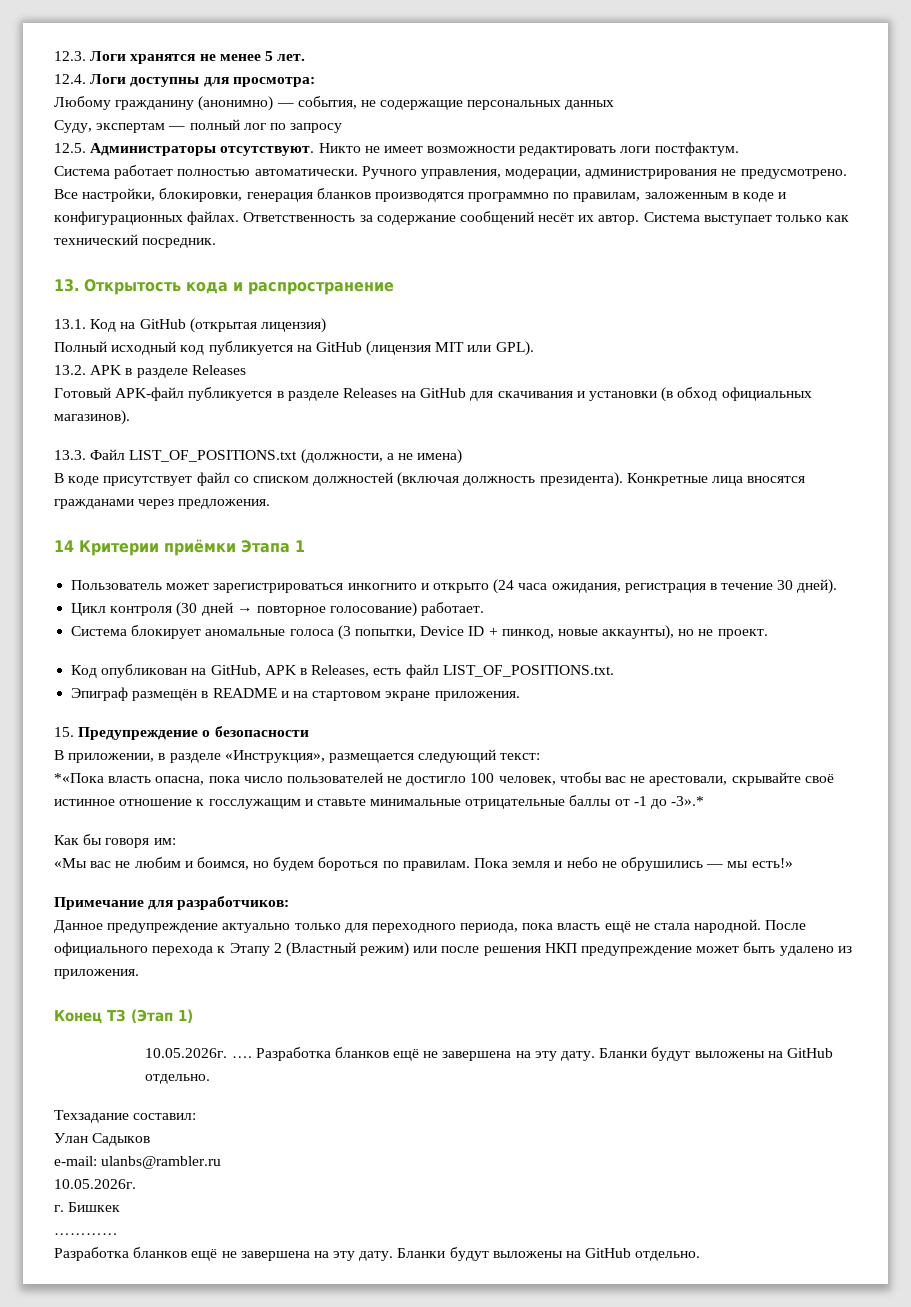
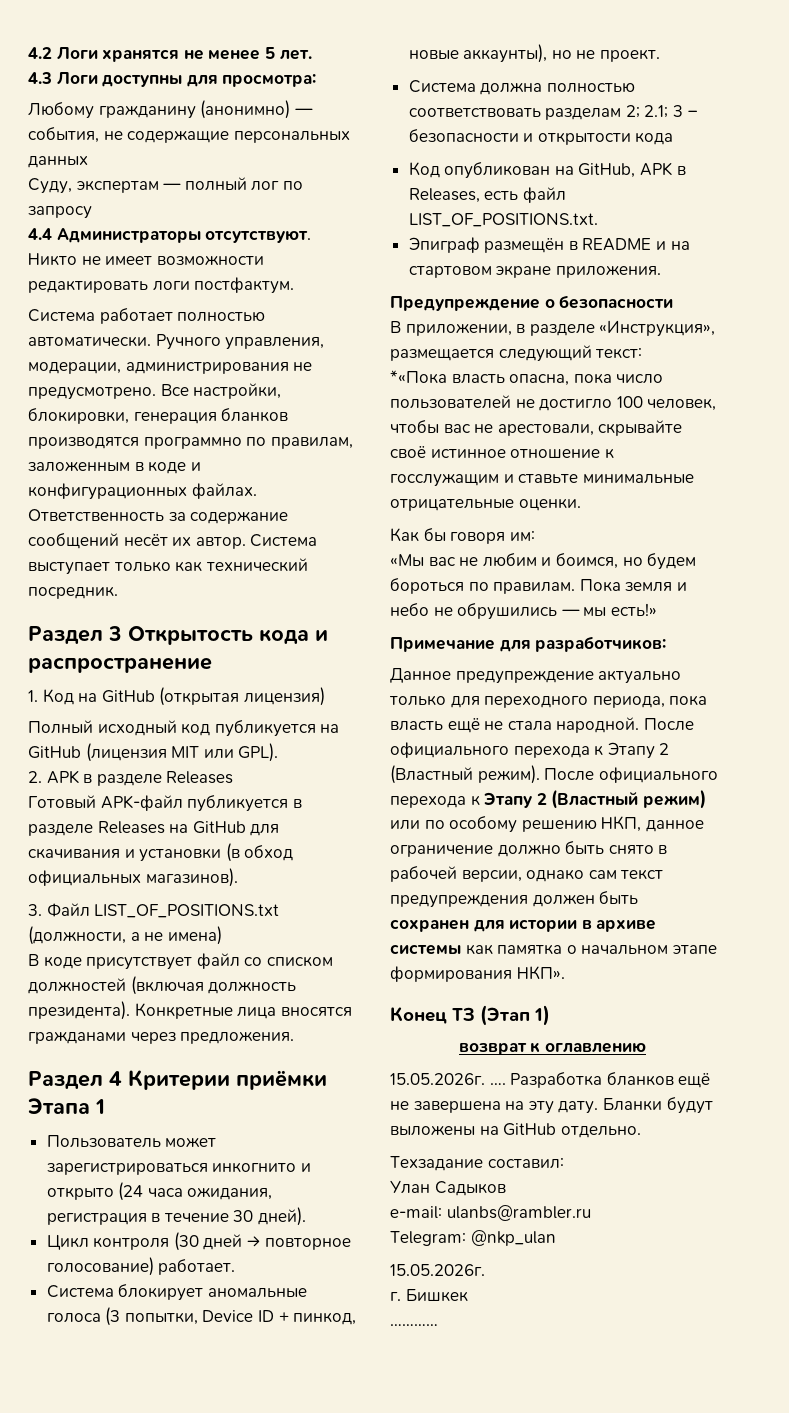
[54,51,86,61] 12.3. -> [28,47,52,59] 4.2
[54,74,86,84] 12.4. -> [28,72,52,84] 4.3
[54,143,86,153] 12.5. -> [28,228,52,240] 4.4
[54,279,79,292] 13. -> [28,626,122,644] Раздел 3
[54,319,86,329] 13.1. -> [28,690,38,702] 1.
[54,365,86,375] 13.2. -> [28,771,42,783] 2.
[54,450,86,460] 13.3. -> [28,904,42,916] 3.
[54,540,74,552] 14 -> [28,1071,122,1089] Раздел 4
(768, 634) none -> [408,80,635,95] [408,105,698,120] [408,129,674,145] // Система должна полностью соответствовать разделам 2; 2.1; 3 – безопасности и открытости кода
[54,727,74,737] 15. -> (661, 271) none
[569,795,705,809] баллы от -1 до -3».* -> [518,498,581,511] оценки.
[360,942,852,957] [54,969,139,979] режим) или после решения НКП предупреждение может быть удалено из приложения. -> [477,765,718,784] [390,789,706,809] [390,816,704,833] [390,841,668,857] [390,866,664,882] [390,891,639,908] [390,919,657,932] [390,944,717,955] [390,966,565,982] режим). После официального перехода к Этапу 2 (Властный режим) или по особому решению НКП, данное ограничение должно быть снято в рабочей версии, однако сам текст предупреждения должен быть сохранен для истории в архиве системы как памятка о начальном этапе формирования НКП».
[145,1048,228,1058] 10.05.2026г. -> [458,1042,646,1055] [390,1073,485,1085] возврат к оглавлению // 15.05.2026г.
[54,1179,136,1189] 10.05.2026г. -> [390,1230,556,1246] [390,1264,485,1276] Telegram: @nkp_ulan // 15.05.2026г.
[54,1247,701,1261] // Разработка бланков ещё не завершена на эту дату. Бланки будут выложены на GitHub отдельно. -> (438, 1325) none

